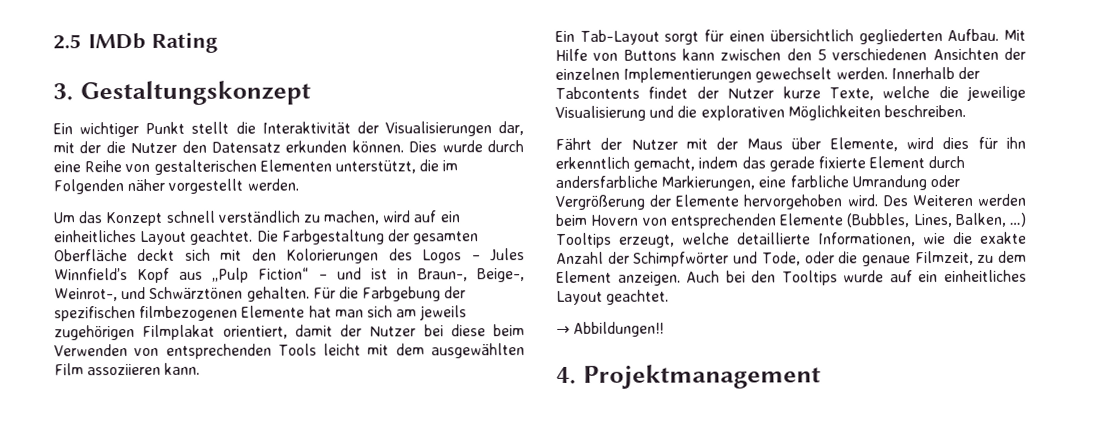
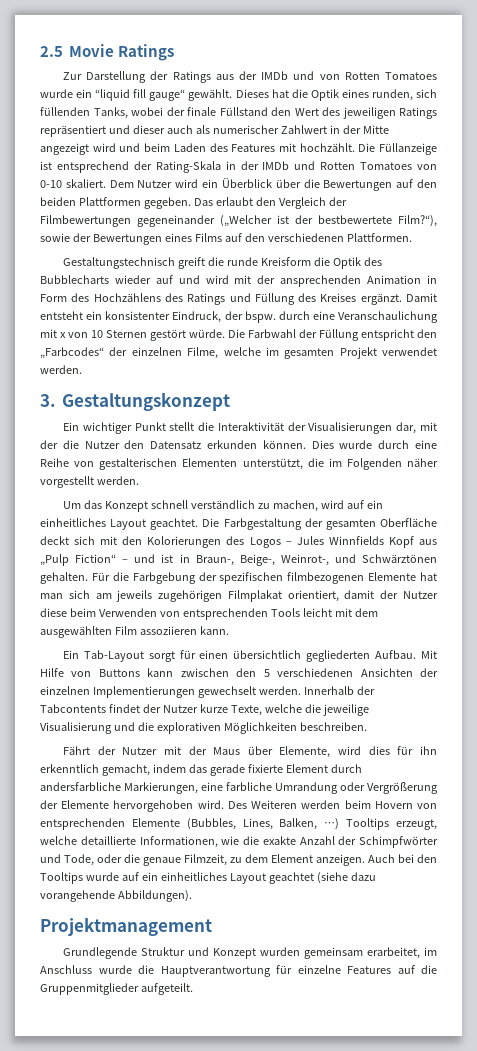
[87,31,218,53] IMDb Rating -> [68,44,174,61] [62,71,438,83] [40,89,437,101] [40,107,437,119] [40,125,389,137] [40,143,437,155] [40,161,437,173] [40,178,437,191] [40,197,347,209] [40,215,437,227] [40,233,412,245] [62,257,382,269] [40,275,437,287] [40,293,438,305] [40,311,438,323] [40,329,437,341] [40,347,437,359] [40,365,82,374] Movie Ratings // Zur Darstellung der Ratings aus der IMDb und von Rotten Tomatoes wurde ein “liquid fill gauge“ gewählt. Dieses hat die Optik eines runden, sich füllenden Tanks, wobei der finale Füllstand den Wert des jeweiligen Ratings repräsentiert und dieser auch als numerischer Zahlwert in der Mitte angezeigt wird und beim Laden des Features mit hochzählt. Die Füllanzeige ist entsprechend der Rating-Skala in der IMDb und Rotten Tomatoes von 0-10 skaliert. Dem Nutzer wird ein Überblick über die Bewertungen auf den beiden Plattformen gegeben. Das erlaubt den Vergleich der Filmbewertungen gegeneinander („Welcher ist der bestbewertete Film?“), sowie der Bewertungen eines Films auf den verschiedenen Plattformen. // Gestaltungstechnisch greift die runde Kreisform die Optik des Bubblecharts wieder auf und wird mit der ansprechenden Animation in Form des Hochzählens des Ratings und Füllung des Kreises ergänzt. Damit entsteht ein konsistenter Eindruck, der bspw. durch eine Veranschaulichung mit x von 10 Sternen gestört würde. Die Farbwahl der Füllung entspricht den „Farbcodes“ der einzelnen Filme, welche im gesamten Projekt verwendet werden.
[54,268,128,281] Winnfield’s -> [328,536,384,545] Winnfields
[423,324,444,337] bei -> (438, 595) none
[606,289,670,305] [556,321,665,337] [556,364,821,389] geachtet. // → Abbildungen!! // 4. Projektmanagement -> [268,872,376,884] [40,890,192,902] [40,917,212,936] [62,947,438,959] [40,965,437,977] [40,983,193,995] geachtet (siehe dazu vorangehende Abbildungen). // Projektmanagement // Grundlegende Struktur und Konzept wurden gemeinsam erarbeitet, im Anschluss wurde die Hauptverantwortung für einzelne Features auf die Gruppenmitglieder aufgeteilt.

